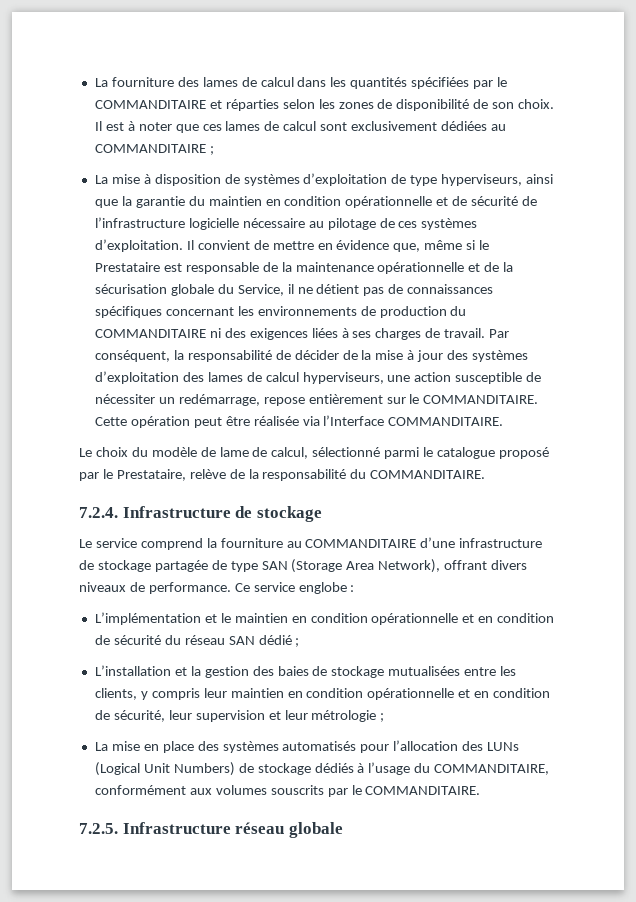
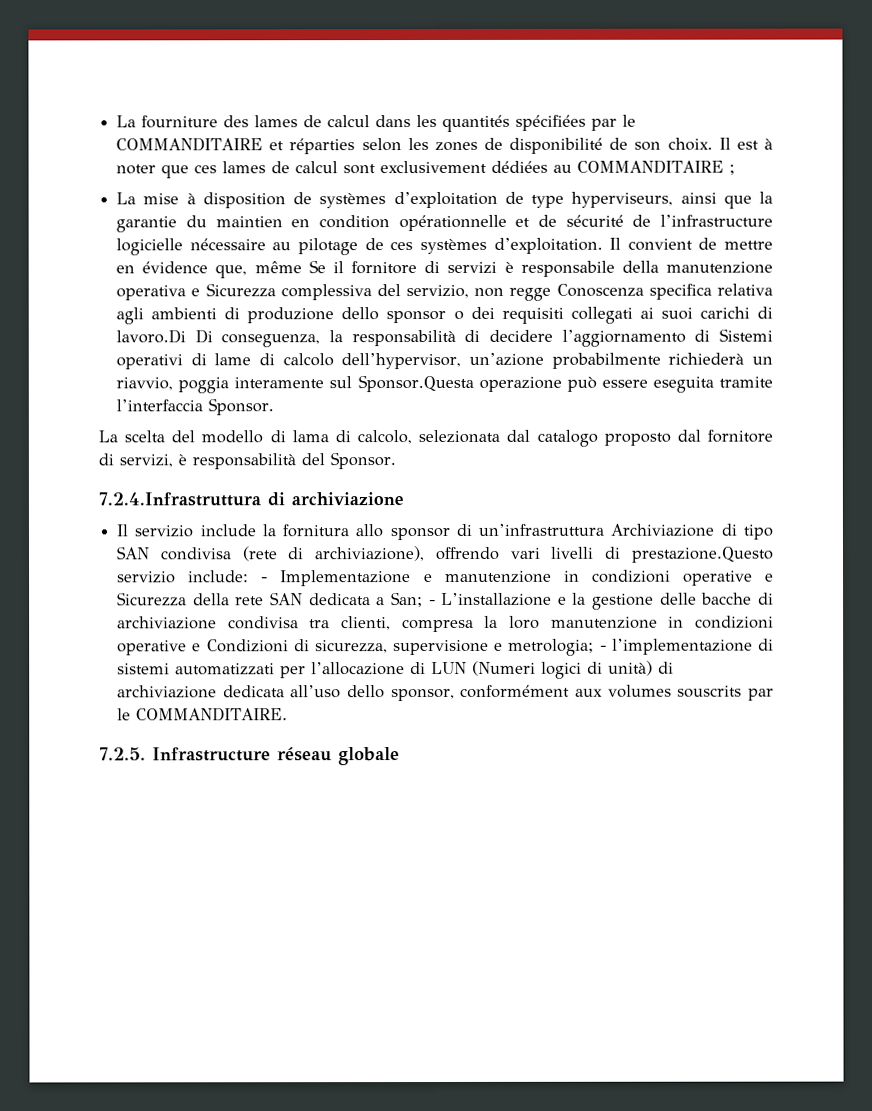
[466,240,490,250] [94,262,514,274] [94,284,494,296] [94,306,467,318] [94,328,510,340] [94,350,529,362] [94,371,542,384] [94,394,539,406] [94,415,504,428] [79,447,549,459] [79,469,486,481] [79,506,322,522] [79,537,543,550] [79,559,528,573] [79,582,355,594] [94,612,555,625] [94,635,300,647] [94,665,517,678] [94,688,551,700] [94,710,385,722] [94,740,520,753] [94,762,550,776] si le Prestataire est responsable de la maintenance opérationnelle et de la sécurisation globale du Service, il ne détient pas de connaissances spécifiques concernant les environnements de production du COMMANDITAIRE ni des exigences liées à ses charges de travail. Par conséquent, la responsabilité de décider de la mise à jour des systèmes d’exploitation des lames de calcul hyperviseurs, une action susceptible de nécessiter un redémarrage, repose entièrement sur le COMMANDITAIRE. Cette opération peut être réalisée via l’Interface COMMANDITAIRE. // Le choix du modèle de lame de calcul, sélectionné parmi le catalogue proposé par le Prestataire, relève de la responsabilité du COMMANDITAIRE. // 7.2.4. Infrastructure de stockage // Le service comprend la fourniture au COMMANDITAIRE d’une infrastructure de stockage partagée de type SAN (Storage Area Network), offrant divers niveaux de performance. Ce service englobe : // L’implémentation et le maintien en condition opérationnelle et en condition de sécurité du réseau SAN dédié ; // L’installation et la gestion des baies de stockage mutualisées entre les clients, y compris leur maintien en condition opérationnelle et en condition de sécurité, leur supervision et leur métrologie ; // La mise en place des systèmes automatisés pour l’allocation des LUNs (Logical Unit Numbers) de stockage dédiés à l’usage du COMMANDITAIRE, -> [308,260,774,277] [116,283,773,301] [116,306,773,325] [116,328,773,348] [116,352,773,370] [116,374,773,394] [116,398,275,416] [98,429,773,447] [98,452,396,470] [98,492,404,507] [116,523,773,541] [116,546,774,563] [117,569,774,587] [117,592,775,610] [117,615,774,633] [117,638,774,656] [117,660,675,679] [117,685,455,702] Se il fornitore di servizi è responsabile della manutenzione operativa e Sicurezza complessiva del servizio, non regge Conoscenza specifica relativa agli ambienti di produzione dello sponsor o dei requisiti collegati ai suoi carichi di lavoro.Di Di conseguenza, la responsabilità di decidere l’aggiornamento di Sistemi operativi di lame di calcolo dell’hypervisor, un’azione probabilmente richiederà un riavvio, poggia interamente sul Sponsor.Questa operazione può essere eseguita tramite l’interfaccia Sponsor. // La scelta del modello di lama di calcolo, selezionata dal catalogo proposto dal fornitore di servizi, è responsabilità del Sponsor. // 7.2.4.Infrastruttura di archiviazione // Il servizio include la fornitura allo sponsor di un’infrastruttura Archiviazione di tipo SAN condivisa (rete di archiviazione), offrendo vari livelli di prestazione.Questo servizio include: - Implementazione e manutenzione in condizioni operative e Sicurezza della rete SAN dedicata a San; - L’installazione e la gestione delle bacche di archiviazione condivisa tra clienti, compresa la loro manutenzione in condizioni operative e Condizioni di sicurezza, supervisione e metrologia; - l’implementazione di sistemi automatizzati per l’allocazione di LUN (Numeri logici di unità) di archiviazione dedicata all’uso dello sponsor,

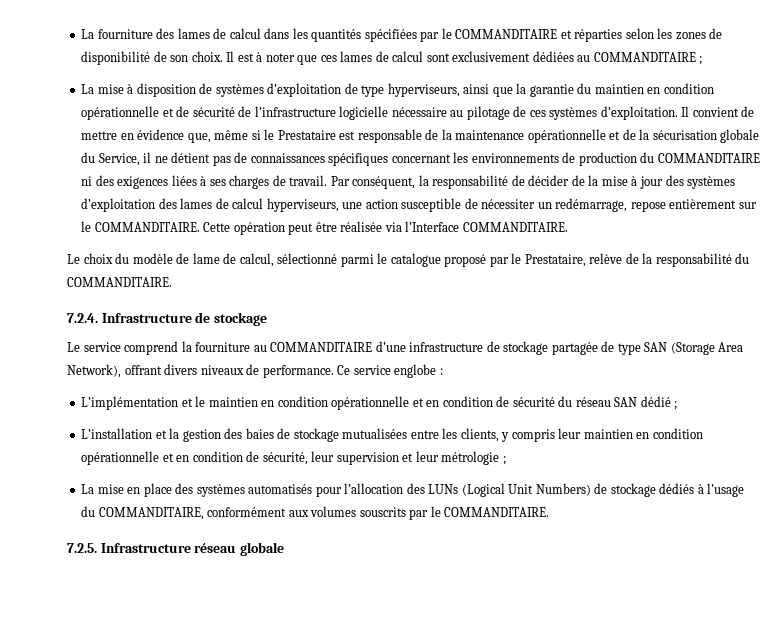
[308,260,774,277] [116,283,773,301] [116,306,773,325] [116,328,773,348] [116,352,773,370] [116,374,773,394] [116,398,275,416] [98,429,773,447] [98,452,396,470] [98,492,404,507] [116,523,773,541] [116,546,774,563] [117,569,774,587] [117,592,775,610] [117,615,774,633] [117,638,774,656] [117,660,675,679] [117,685,455,702] Se il fornitore di servizi è responsabile della manutenzione operativa e Sicurezza complessiva del servizio, non regge Conoscenza specifica relativa agli ambienti di produzione dello sponsor o dei requisiti collegati ai suoi carichi di lavoro.Di Di conseguenza, la responsabilità di decidere l’aggiornamento di Sistemi operativi di lame di calcolo dell’hypervisor, un’azione probabilmente richiederà un riavvio, poggia interamente sul Sponsor.Questa operazione può essere eseguita tramite l’interfaccia Sponsor. // La scelta del modello di lama di calcolo, selezionata dal catalogo proposto dal fornitore di servizi, è responsabilità del Sponsor. // 7.2.4.Infrastruttura di archiviazione // Il servizio include la fornitura allo sponsor di un’infrastruttura Archiviazione di tipo SAN condivisa (rete di archiviazione), offrendo vari livelli di prestazione.Questo servizio include: - Implementazione e manutenzione in condizioni operative e Sicurezza della rete SAN dedicata a San; - L’installazione e la gestione delle bacche di archiviazione condivisa tra clienti, compresa la loro manutenzione in condizioni operative e Condizioni di sicurezza, supervisione e metrologia; - l’implementazione di sistemi automatizzati per l’allocazione di LUN (Numeri logici di unità) di archiviazione dedicata all’uso dello sponsor, -> [251,129,760,143] [81,152,760,166] [81,175,736,189] [81,198,757,212] [81,221,568,235] [67,253,750,267] [67,277,172,287] [67,312,267,326] [67,341,744,355] [67,364,443,378] [81,396,678,410] [81,428,703,442] [81,451,506,465] [81,483,745,497] [81,506,204,520] si le Prestataire est responsable de la maintenance opérationnelle et de la sécurisation globale du Service, il ne détient pas de connaissances spécifiques concernant les environnements de production du COMMANDITAIRE ni des exigences liées à ses charges de travail. Par conséquent, la responsabilité de décider de la mise à jour des systèmes d’exploitation des lames de calcul hyperviseurs, une action susceptible de nécessiter un redémarrage, repose entièrement sur le COMMANDITAIRE. Cette opération peut être réalisée via l’Interface COMMANDITAIRE. // Le choix du modèle de lame de calcul, sélectionné parmi le catalogue proposé par le Prestataire, relève de la responsabilité du COMMANDITAIRE. // 7.2.4. Infrastructure de stockage // Le service comprend la fourniture au COMMANDITAIRE d’une infrastructure de stockage partagée de type SAN (Storage Area Network), offrant divers niveaux de performance. Ce service englobe : // L’implémentation et le maintien en condition opérationnelle et en condition de sécurité du réseau SAN dédié ; // L’installation et la gestion des baies de stockage mutualisées entre les clients, y compris leur maintien en condition opérationnelle et en condition de sécurité, leur supervision et leur métrologie ; // La mise en place des systèmes automatisés pour l’allocation des LUNs (Logical Unit Numbers) de stockage dédiés à l’usage du COMMANDITAIRE,

